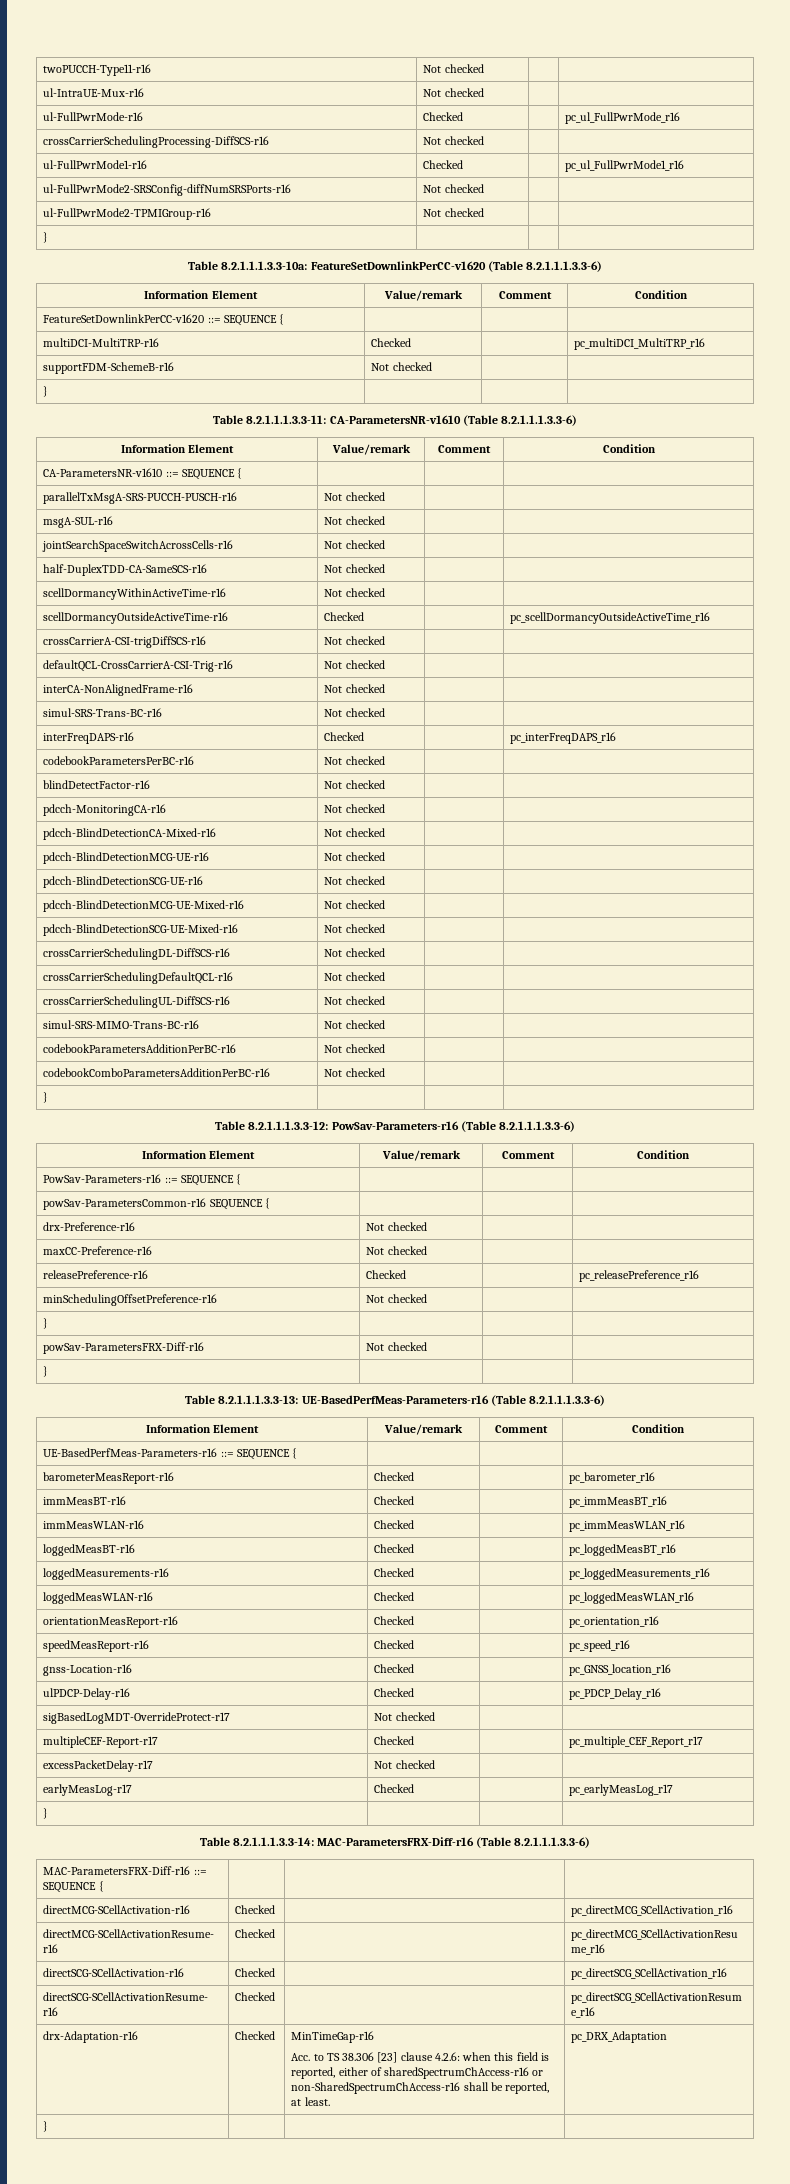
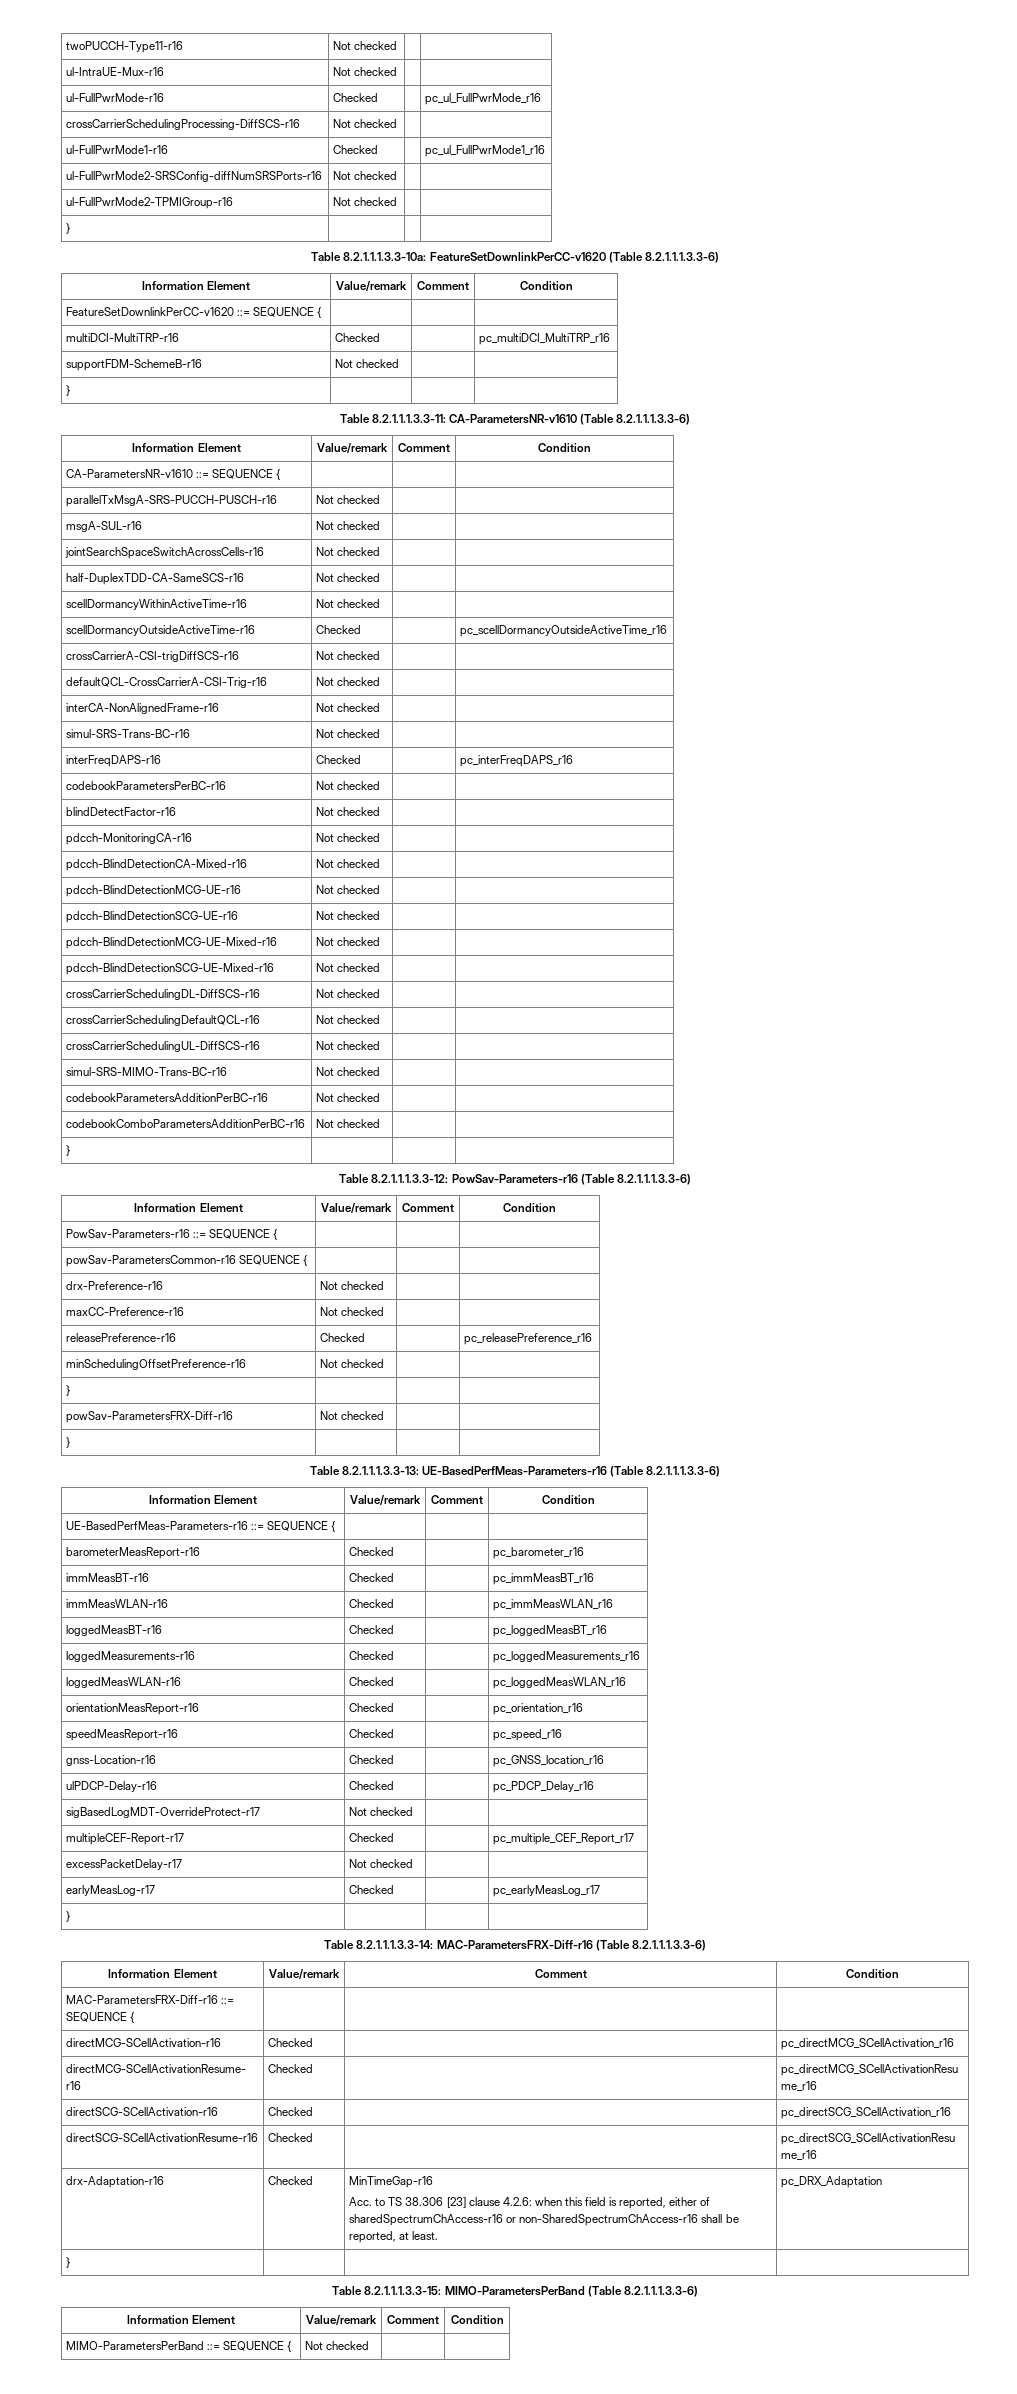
(591, 1842) none -> [108,1969,217,1978] [269,1969,340,1980] [534,1969,587,1978] [846,1969,899,1978] // Information Element | Value/remark | Comment | Condition
(49, 2126) none -> [332,2286,698,2297] [126,2315,236,2324] [306,2315,377,2326] [387,2315,439,2324] [450,2315,504,2324] [66,2341,292,2352] [305,2341,370,2350] // Table 8.2.1.1.1.3.3-15: MIMO-ParametersPerBand (Table 8.2.1.1.1.3.3-6) // Information Element | Value/remark | Comment | Condition // MIMO-ParametersPerBand ::= SEQUENCE { | Not checked | |

